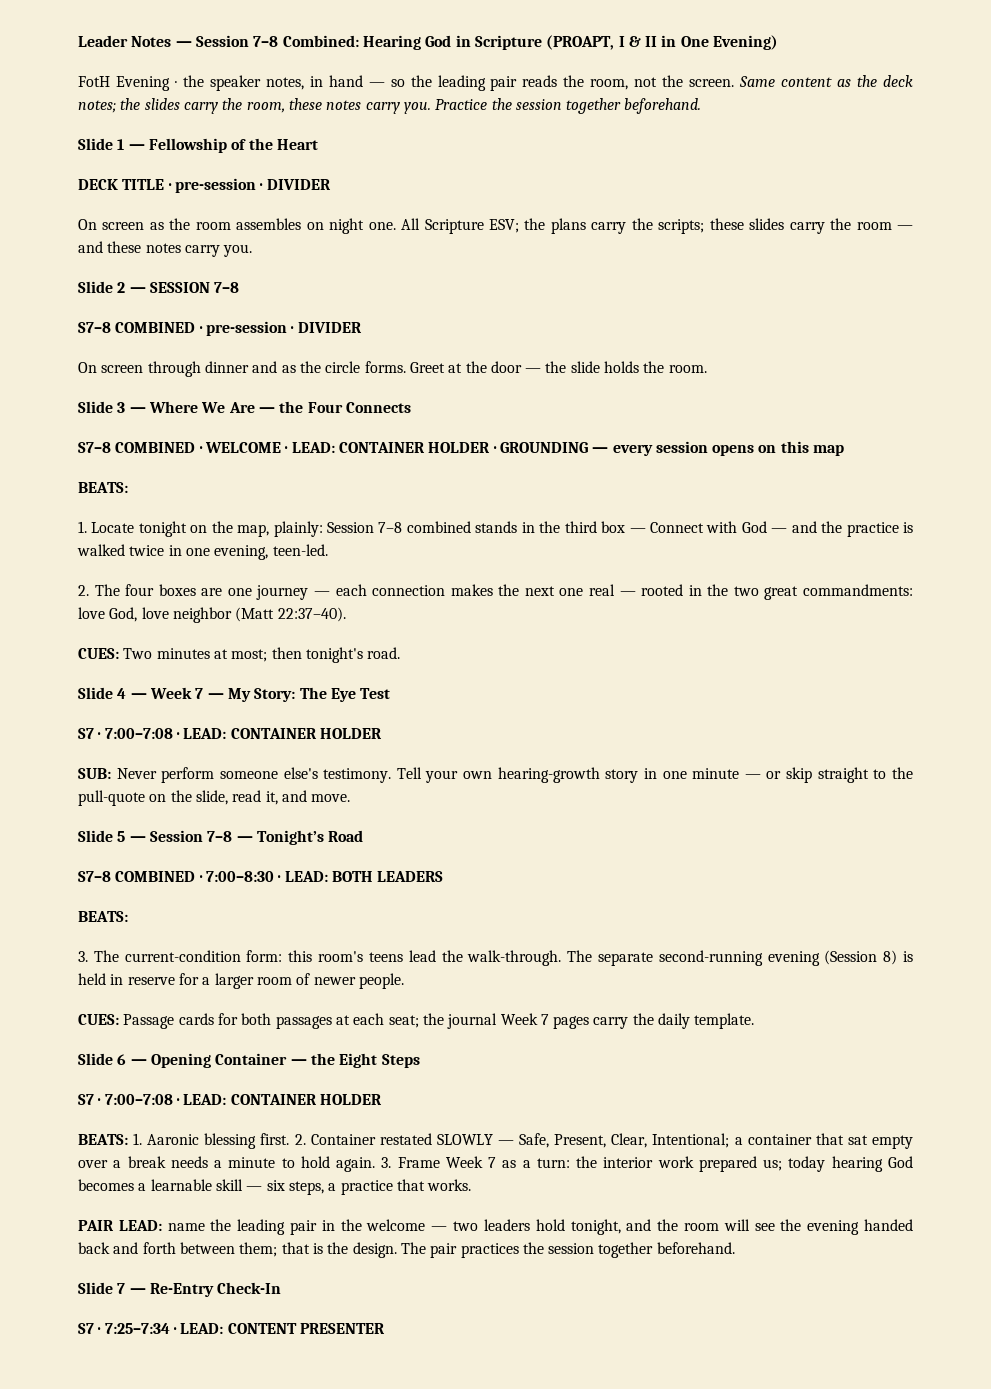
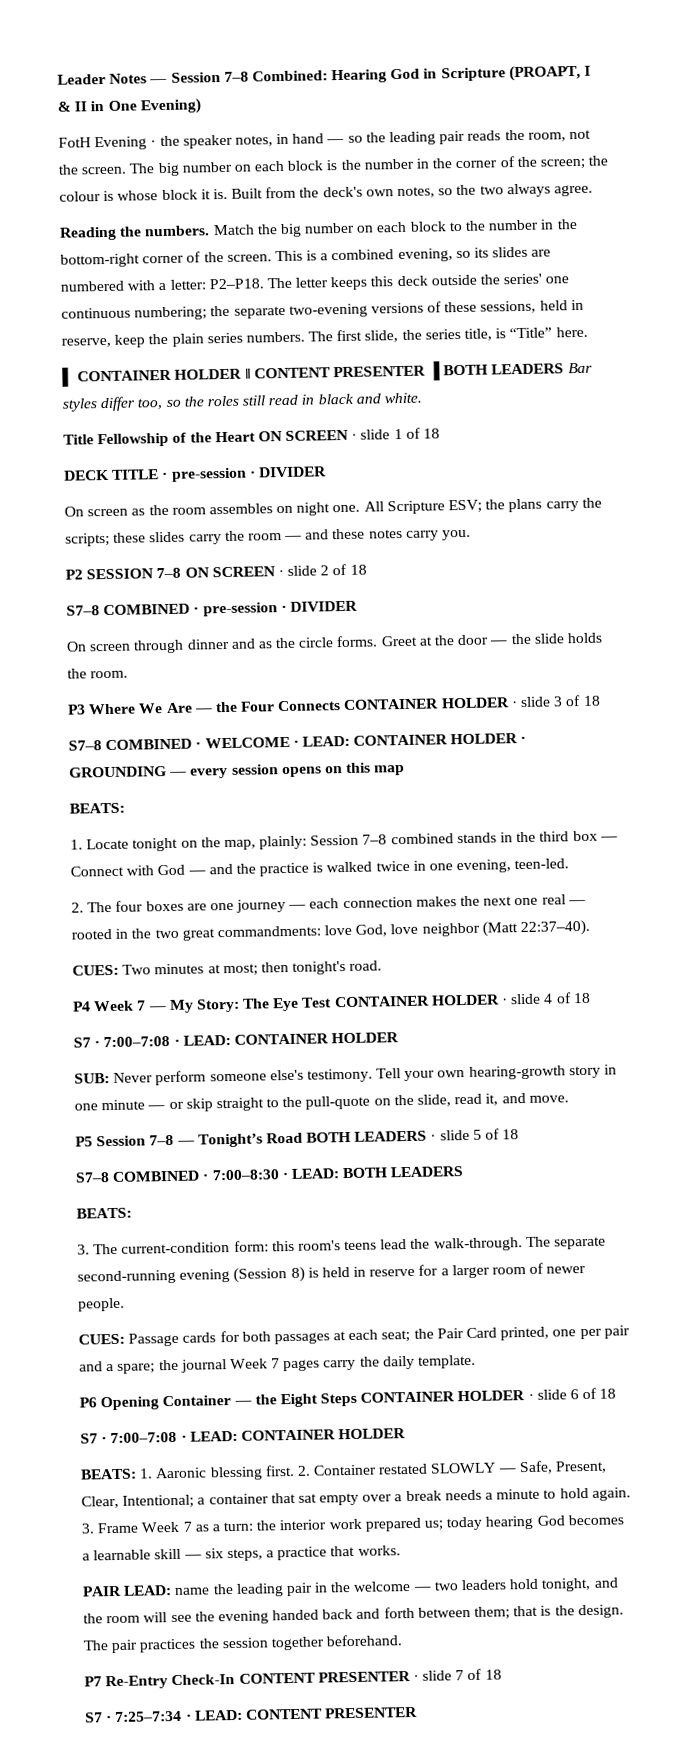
[739,75,913,87] [78,98,702,114] [78,138,318,153] Same content as the deck notes; the slides carry the room, these notes carry you. Practice the session together beforehand. // Slide 1 — Fellowship of the Heart -> [129,155,609,177] [59,183,593,202] [59,218,577,241] [60,246,552,268] [60,273,570,292] [61,299,584,321] [61,326,588,348] [62,361,593,387] [62,392,423,412] [63,427,441,448] The big number on each block is the number in the corner of the screen; the colour is whose block it is. Built from the deck's own notes, so the two always agree. // Reading the numbers. Match the big number on each block to the number in the bottom-right corner of the screen. This is a combined evening, so its slides are numbered with a letter: P2–P18. The letter keeps this deck outside the series' one continuous numbering; the separate two-evening versions of these sessions, held in reserve, keep the plain series numbers. The first slide, the series title, is “Title” here. // ▌ CONTAINER HOLDER ‖ CONTENT PRESENTER ▐ BOTH LEADERS Bar styles differ too, so the roles still read in black and white. // Title Fellowship of the Heart ON SCREEN · slide 1 of 18
[78,281,146,293] Slide 2 — -> [65,569,83,580] P2
(240, 287) none -> [184,563,367,578] ON SCREEN · slide 2 of 18
[78,401,146,413] Slide 3 — -> [67,704,86,715] P3
(411, 407) none -> [343,694,601,711] CONTAINER HOLDER · slide 3 of 18
[78,687,147,699] Slide 4 — -> [73,1001,91,1012] P4
(391, 693) none -> [333,992,591,1008] CONTAINER HOLDER · slide 4 of 18
[78,830,146,842] Slide 5 — -> [75,1136,93,1147] P5
(364, 836) none -> [306,1128,520,1143] BOTH LEADERS · slide 5 of 18
(444, 1019) none -> [436,1325,630,1341] [79,1359,179,1374] Pair Card printed, one per pair and a spare; the
[78,1053,147,1065] Slide 6 — -> [79,1397,97,1408] P6
(420, 1061) none -> [360,1387,617,1403] CONTAINER HOLDER · slide 6 of 18
[78,1282,146,1294] Slide 7 — -> [84,1676,102,1687] P7
(282, 1288) none -> [238,1668,502,1684] CONTENT PRESENTER · slide 7 of 18

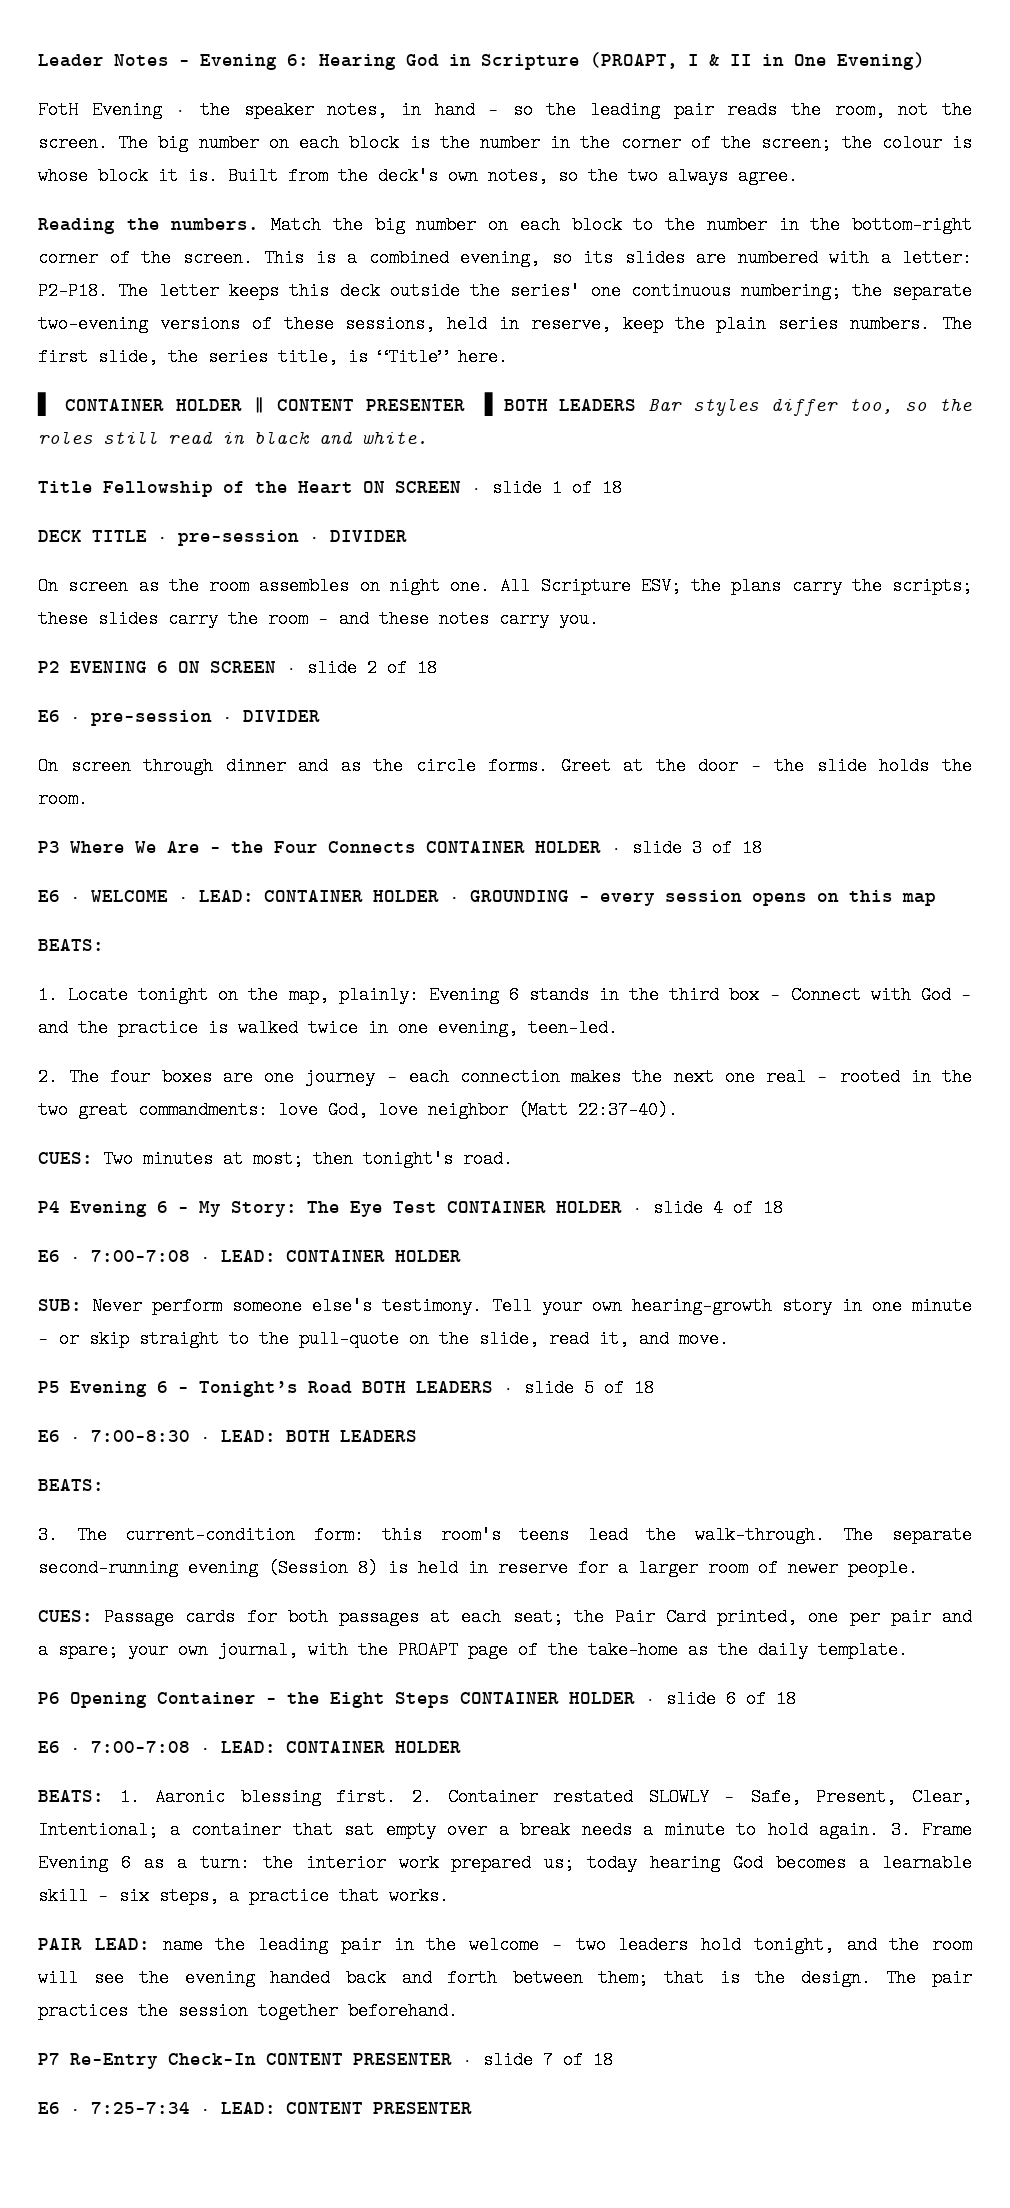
[170,70,328,83] Session 7–8 Combined: -> [200,54,309,70] Evening 6:
[86,567,182,580] SESSION 7–8 -> [70,661,168,673] EVENING 6
[66,603,191,616] S7–8 COMBINED -> [38,710,60,722] E6
[68,738,193,751] S7–8 COMBINED -> [38,890,60,902] E6
[310,833,454,846] Session 7–8 combined -> [428,986,519,1004] Evening 6
[94,1000,147,1012] Week 7 -> [70,1201,168,1217] Evening 6
[73,1037,91,1048] S7 -> [38,1250,60,1262] E6
[96,1134,175,1147] Session 7–8 -> [70,1381,168,1397] Evening 6
[75,1170,201,1183] S7–8 COMBINED -> [38,1430,60,1442] E6
[158,1358,357,1373] the journal Week 7 pages carry -> [128,1641,708,1659] your own journal, with the PROAPT page of the take-home as
[80,1433,98,1444] S7 -> [38,1741,60,1753] E6
[141,1521,192,1533] Week 7 -> [38,1854,131,1872] Evening 6
[85,1712,103,1723] S7 -> [38,2102,60,2114] E6

